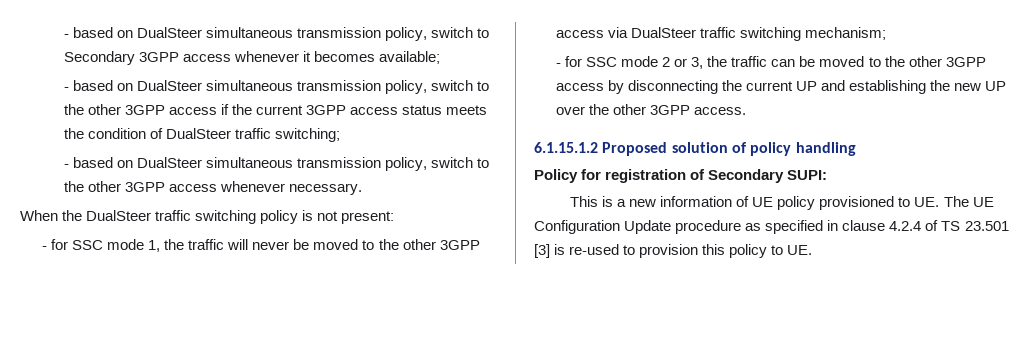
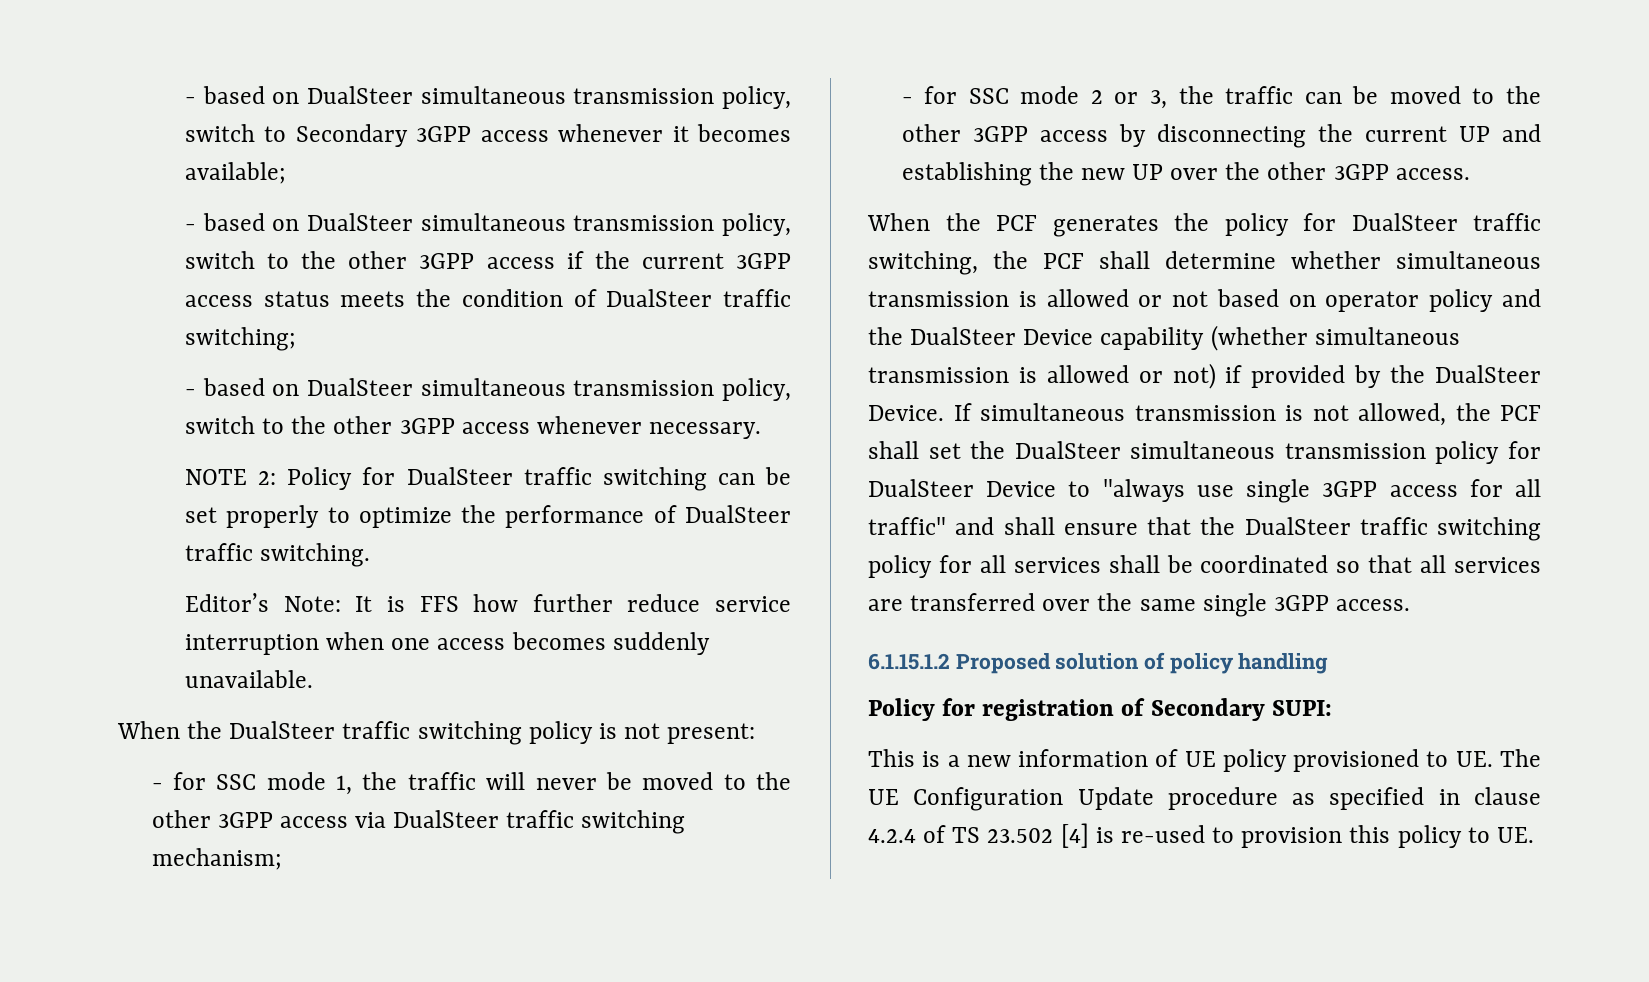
(363, 189) none -> [185,467,791,491] [185,505,792,528] [185,543,371,567] [185,593,791,612] [185,632,710,655] [185,670,314,688] // NOTE 2: Policy for DualSteer traffic switching can be set properly to optimize the performance of DualSteer traffic switching. // Editor’s Note: It is FFS how further reduce service interruption when one access becomes suddenly unavailable.
(747, 111) none -> [867,213,1541,237] [868,251,1541,275] [868,289,1541,312] [868,325,1460,351] [868,363,1542,389] [868,403,1541,426] [868,441,1541,464] [868,479,1541,503] [868,517,1541,541] [868,555,1541,578] [868,593,1411,617] // When the PCF generates the policy for DualSteer traffic switching, the PCF shall determine whether simultaneous transmission is allowed or not based on operator policy and the DualSteer Device capability (whether simultaneous transmission is allowed or not) if provided by the DualSteer Device. If simultaneous transmission is not allowed, the PCF shall set the DualSteer simultaneous transmission policy for DualSteer Device to "always use single 3GPP access for all traffic" and shall ensure that the DualSteer traffic switching policy for all services shall be coordinated so that all services are transferred over the same single 3GPP access.
[964,221,1009,231] [534,244,550,258] 23.501 [3] -> [987,823,1089,848] 23.502 [4]

